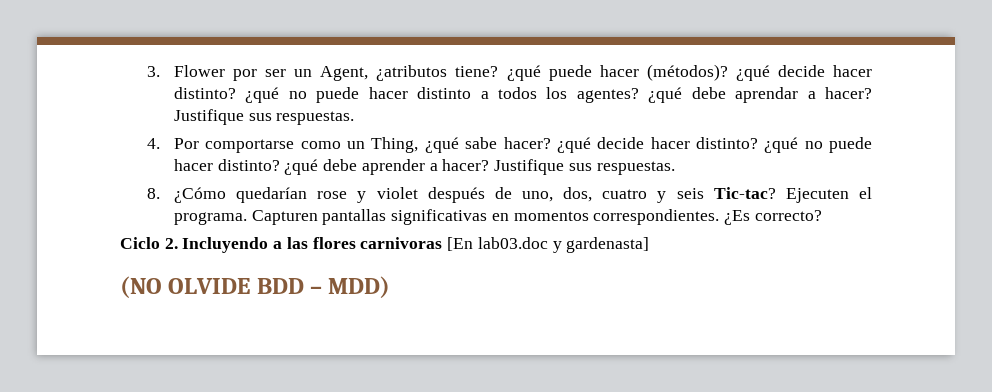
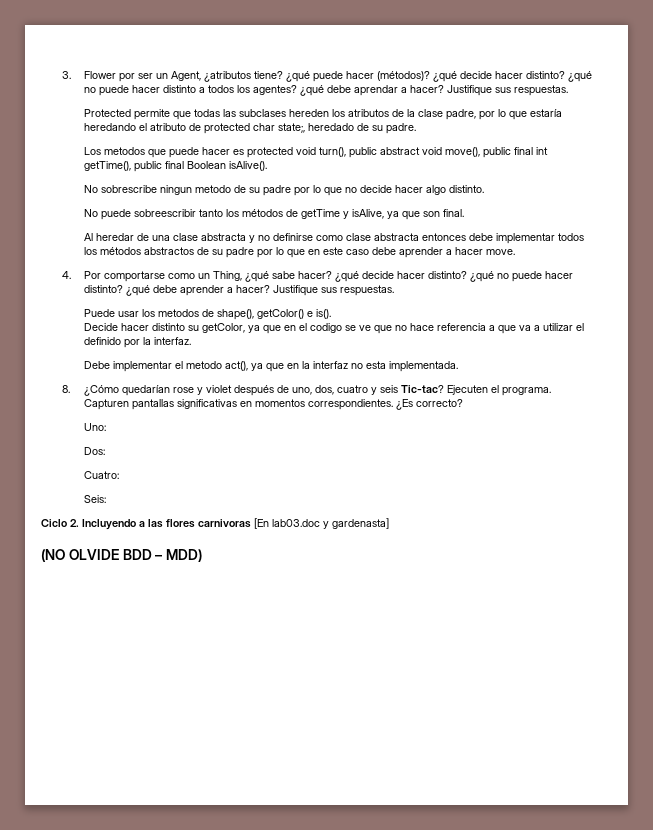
(355, 118) none -> [83,109,562,120] [83,123,416,134] [83,147,548,158] [83,161,267,172] [83,185,484,196] [83,209,464,220] [83,233,584,244] [83,247,515,258] // Protected permite que todas las subclases hereden los atributos de la clase padre, por lo que estaría heredando el atributo de protected char state;, heredado de su padre. // Los metodos que puede hacer es protected void turn(), public abstract void move(), public final int getTime(), public final Boolean isAlive(). // No sobrescribe ningun metodo de su padre por lo que no decide hacer algo distinto. // No puede sobreescribir tanto los métodos de getTime y isAlive, ya que son final. // Al heredar de una clase abstracta y no definirse como clase abstracta entonces debe implementar todos los métodos abstractos de su padre por lo que en este caso debe aprender a hacer move.
(675, 168) none -> [83,309,331,320] [83,323,584,334] [83,337,191,348] [83,361,458,372] // Puede usar los metodos de shape(), getColor() e is(). // Decide hacer distinto su getColor, ya que en el codigo se ve que no hace referencia a que va a utilizar el definido por la interfaz. // Debe implementar el metodo act(), ya que en la interfaz no esta implementada.
(822, 215) none -> [83,423,106,431] [83,447,105,455] [83,471,119,479] [83,495,106,503] // Uno: // Dos: // Cuatro: // Seis:

